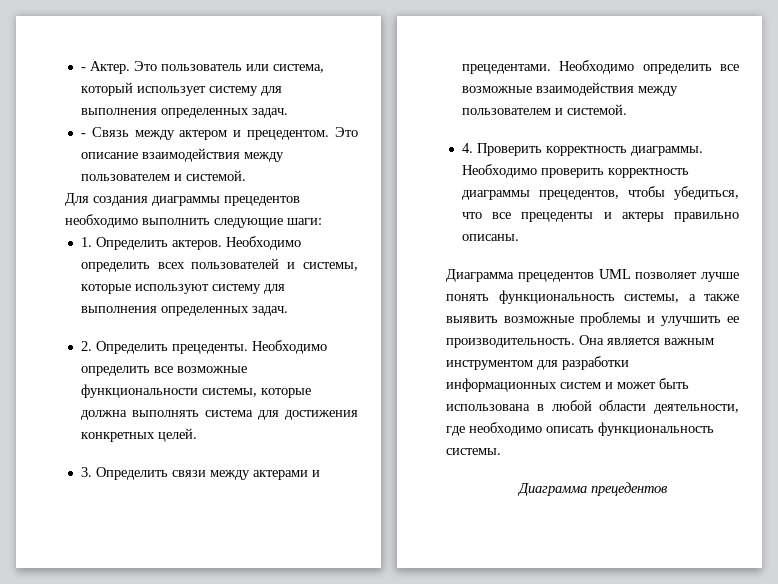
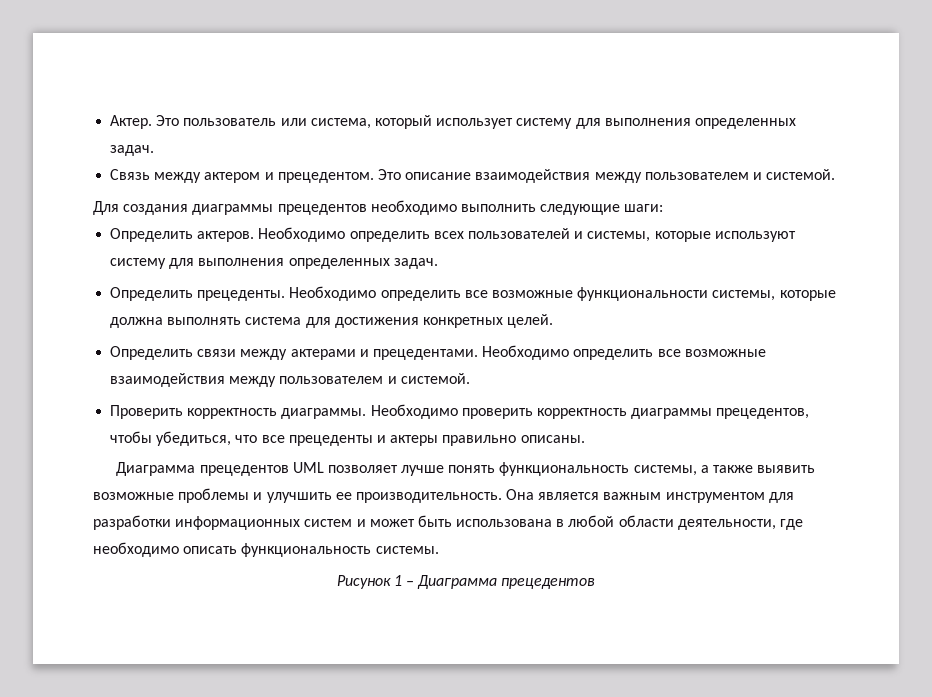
[80,67,86,71] - -> (110, 122) none
[80,133,86,137] - -> (155, 150) none
[80,237,92,247] 1. -> (664, 208) none
[80,341,92,351] 2. -> (438, 263) none
[80,467,92,477] 3. -> (554, 321) none
[461,143,473,153] 4. -> (470, 378) none
(501, 451) none -> [336,575,414,589] Рисунок 1 –

